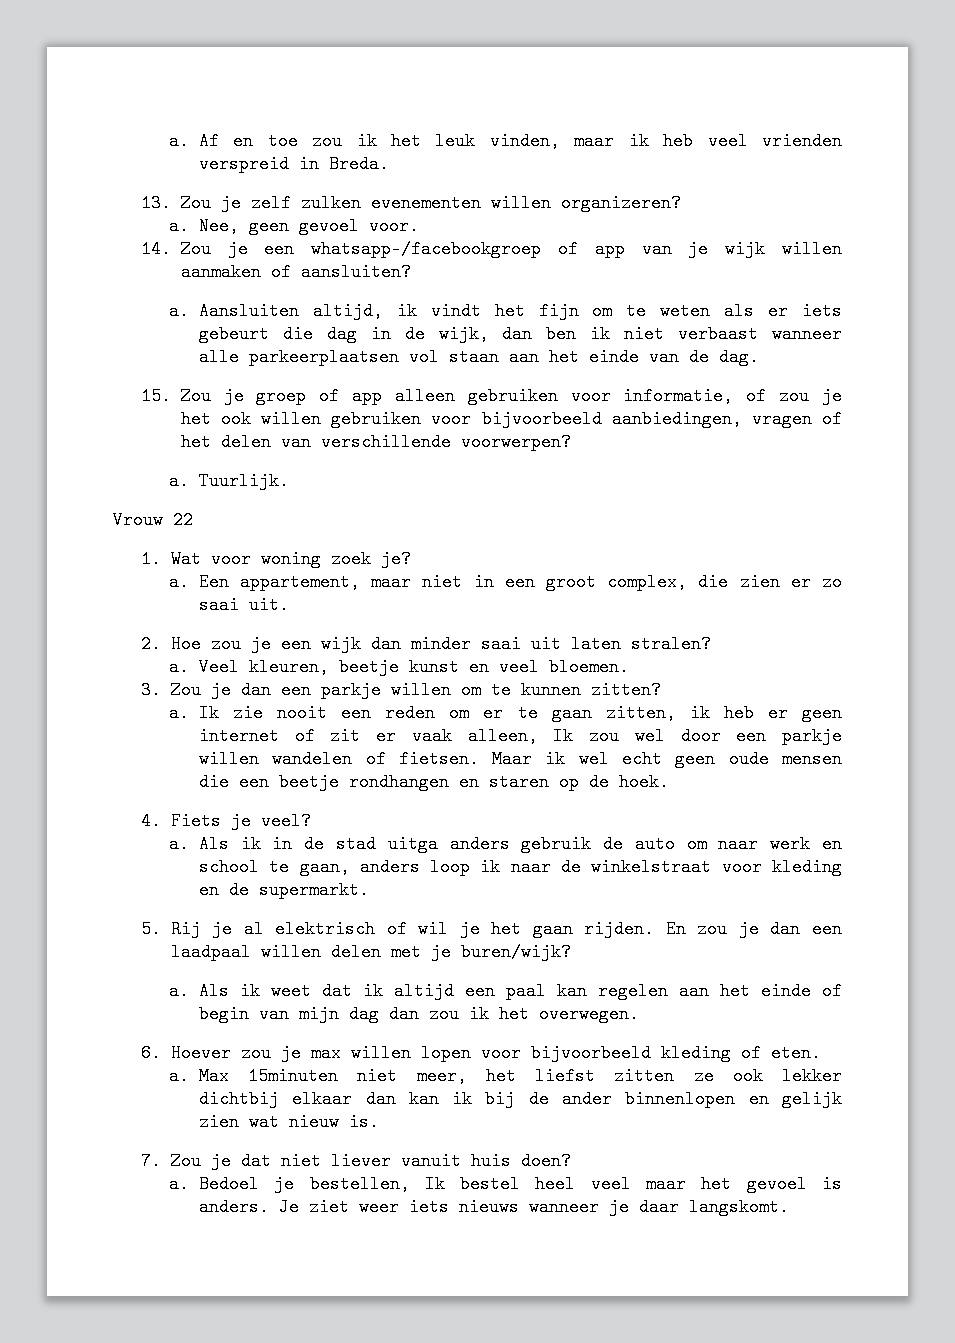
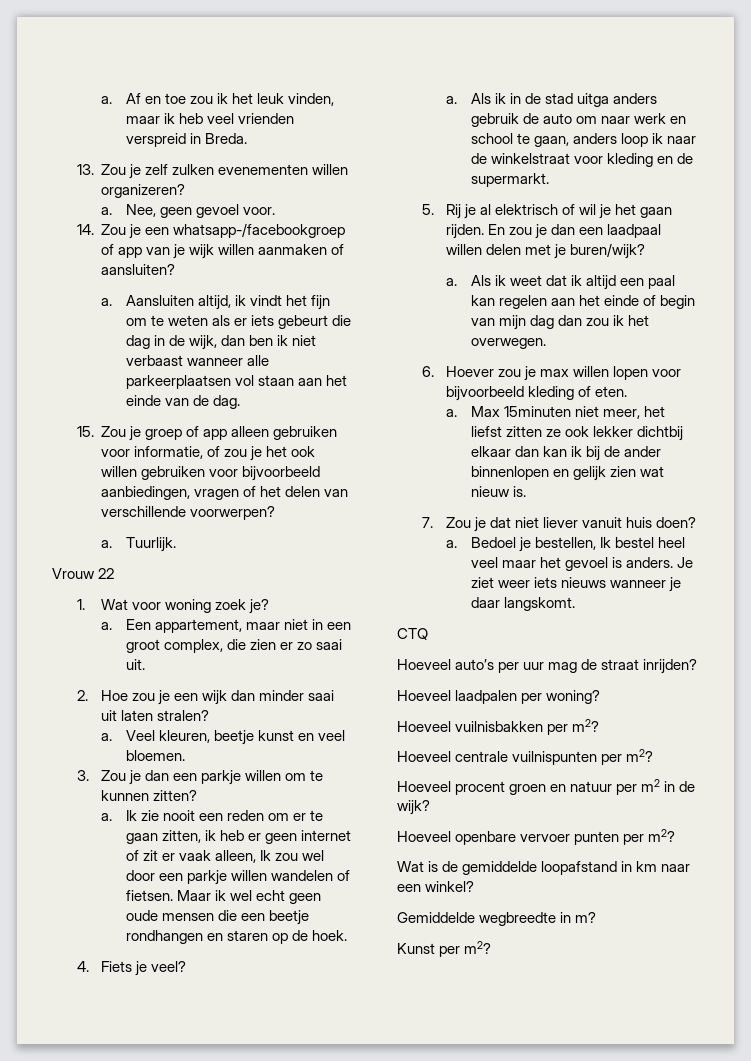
(789, 1207) none -> [397,628,428,640] [397,659,698,674] [397,690,601,704] [397,719,600,735] [397,749,654,765] [397,779,696,795] [397,800,430,815] [397,829,676,845] [397,861,691,875] [397,881,475,892] [397,912,597,926] [397,941,492,957] // CTQ // Hoeveel auto’s per uur mag de straat inrijden? // Hoeveel laadpalen per woning? // Hoeveel vuilnisbakken per m2? // Hoeveel centrale vuilnispunten per m2? // Hoeveel procent groen en natuur per m2 in de wijk? // Hoeveel openbare vervoer punten per m2? // Wat is de gemiddelde loopafstand in km naar een winkel? // Gemiddelde wegbreedte in m? // Kunst per m2?

